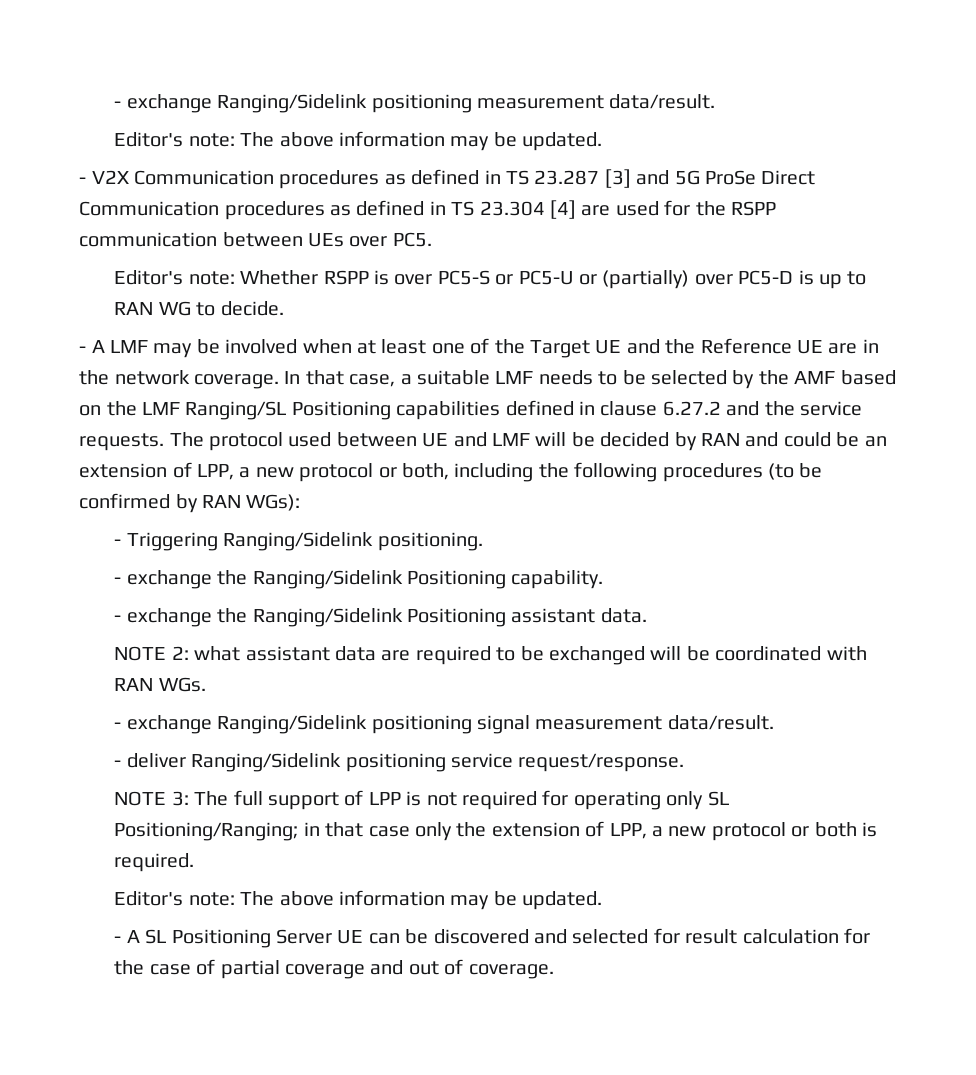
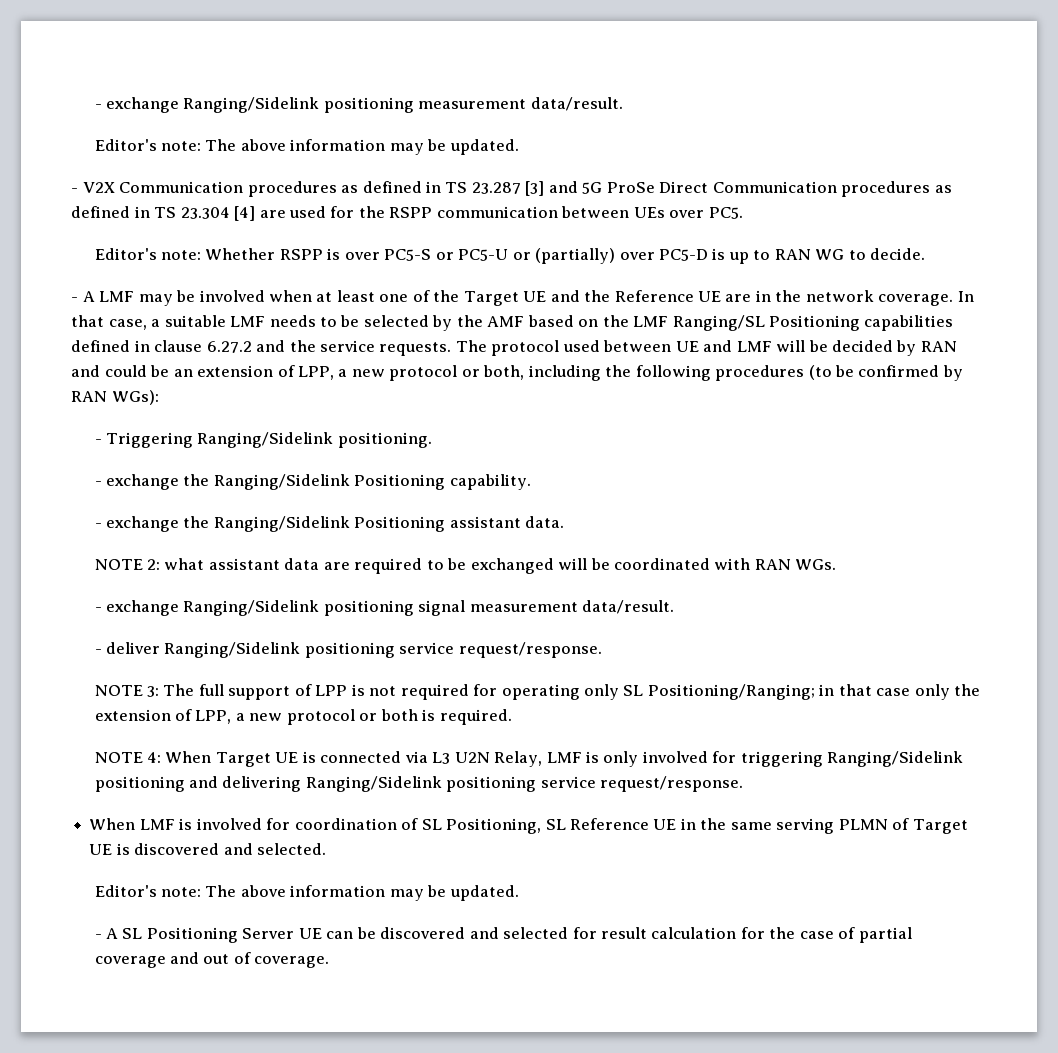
(195, 862) none -> [94,751,964,767] [94,776,744,792] [89,818,968,834] [89,843,327,855] // NOTE 4: When Target UE is connected via L3 U2N Relay, LMF is only involved for triggering Ranging/Sidelink positioning and delivering Ranging/Sidelink positioning service request/response. // When LMF is involved for coordination of SL Positioning, SL Reference UE in the same serving PLMN of Target UE is discovered and selected.

